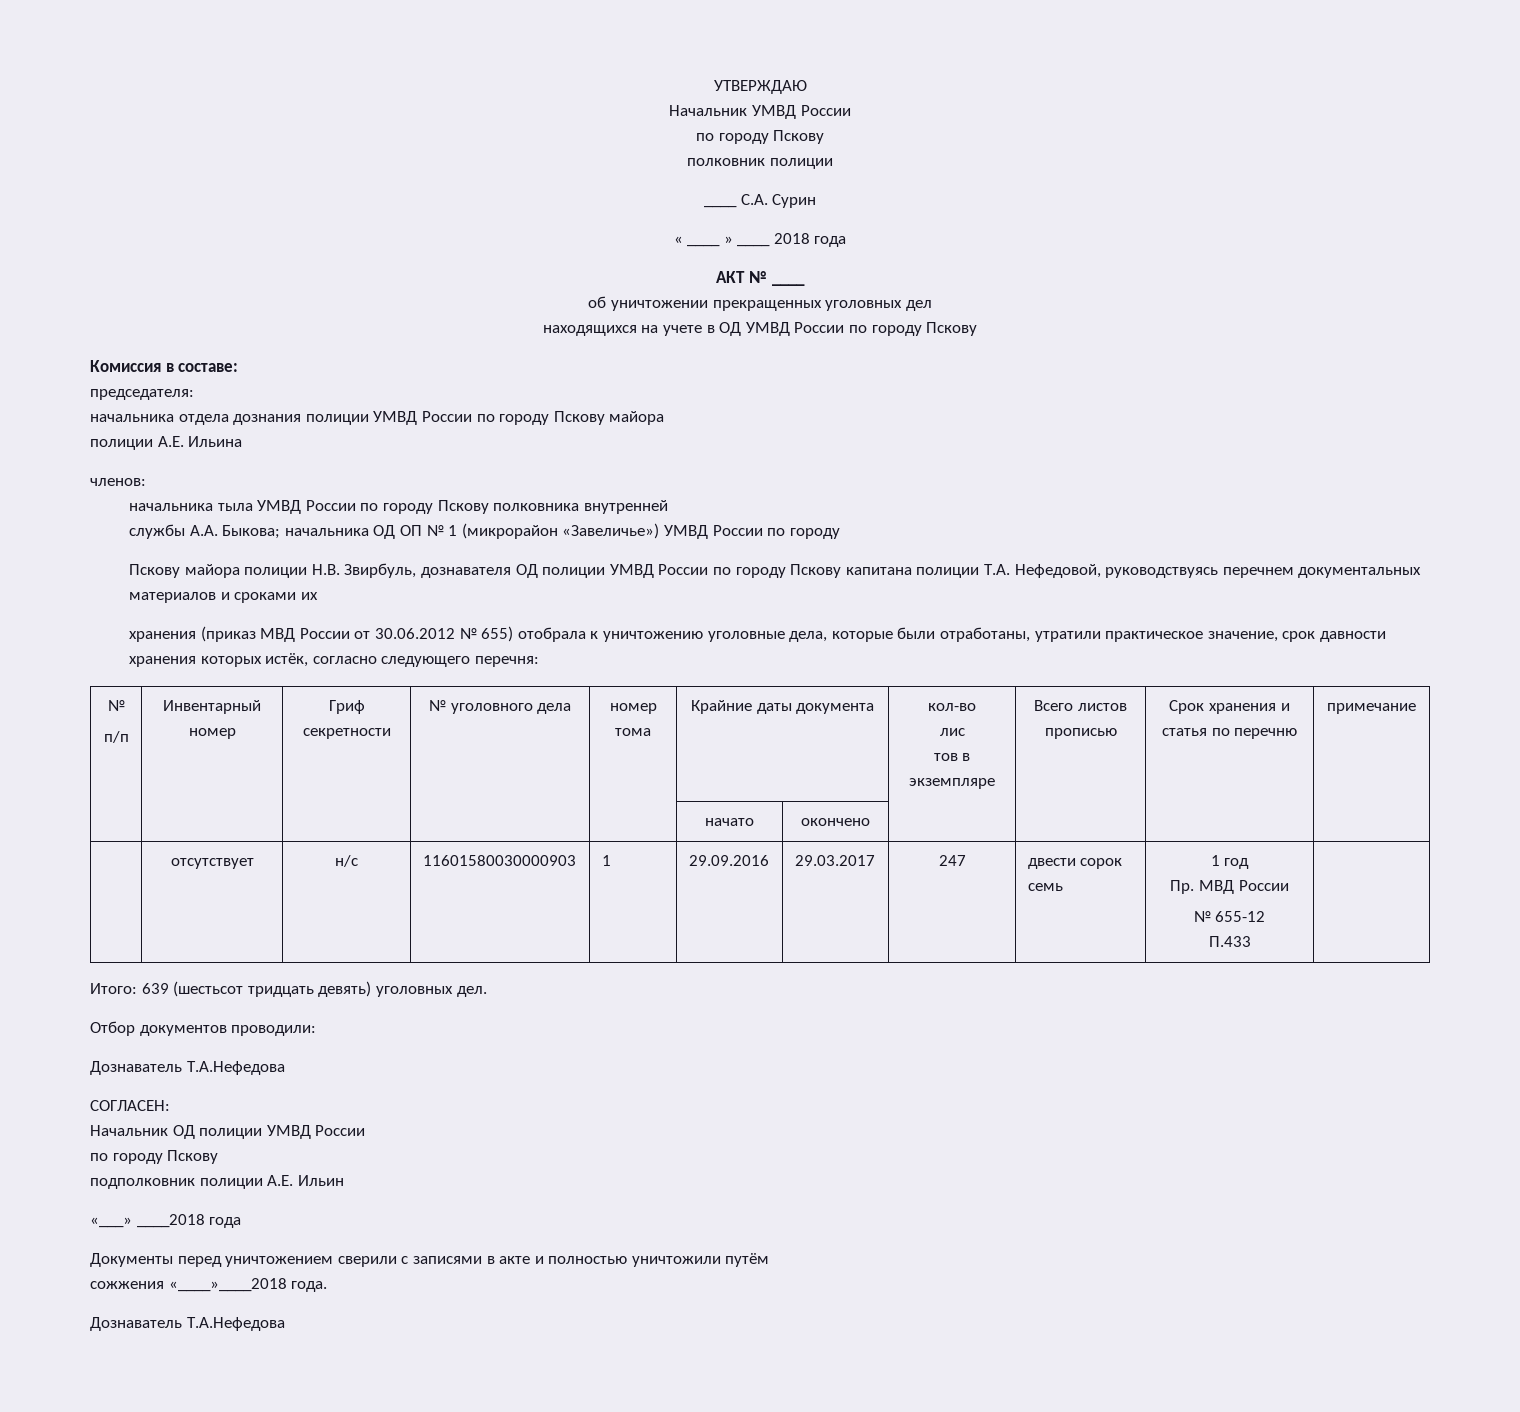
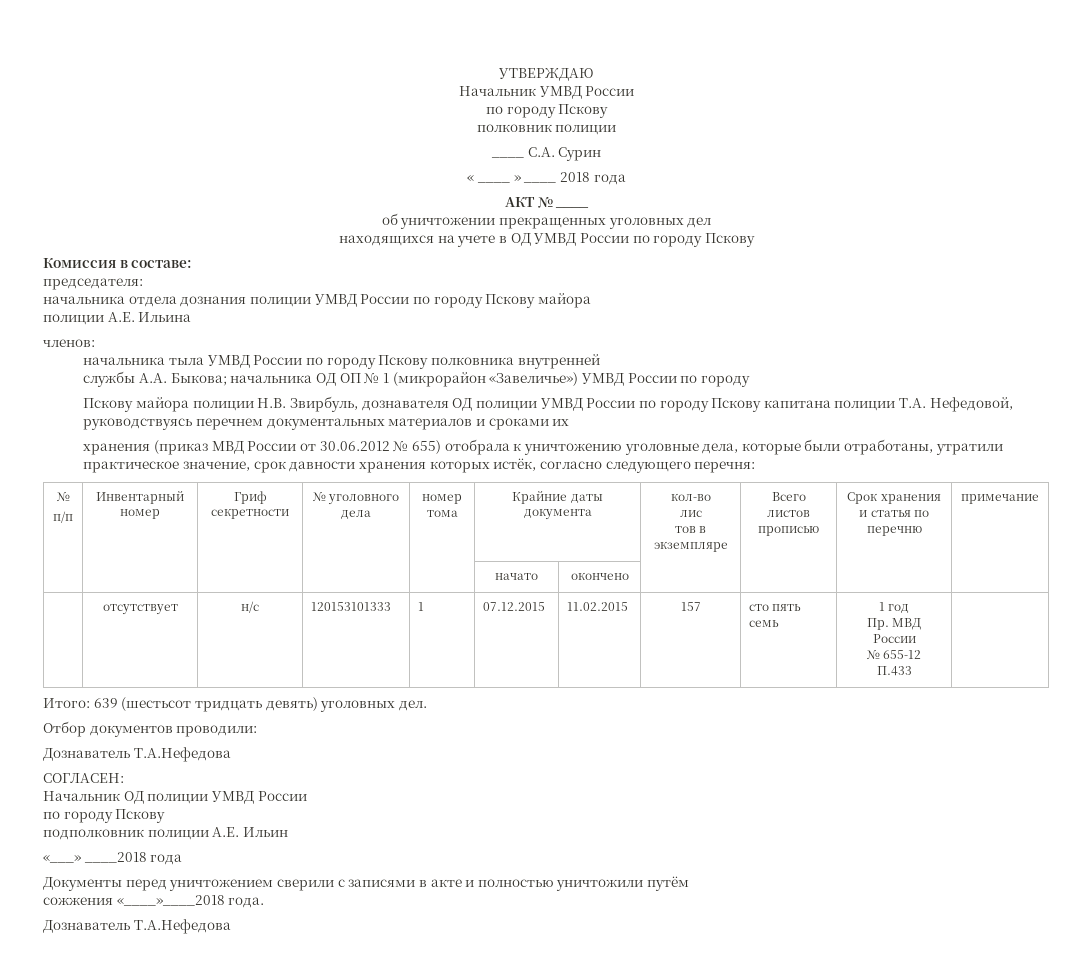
[422,855,576,866] [601,855,611,866] [688,855,769,866] [794,855,875,866] [938,855,966,866] [1027,858,1123,869] 11601580030000903 | 1 | 29.09.2016 | 29.03.2017 | 247 | двести сорок -> [311,602,392,611] [418,602,425,611] [483,602,546,611] [567,602,629,611] [680,602,701,611] [749,604,802,611] 120153101333 | 1 | 07.12.2015 | 11.02.2015 | 157 | сто пять

